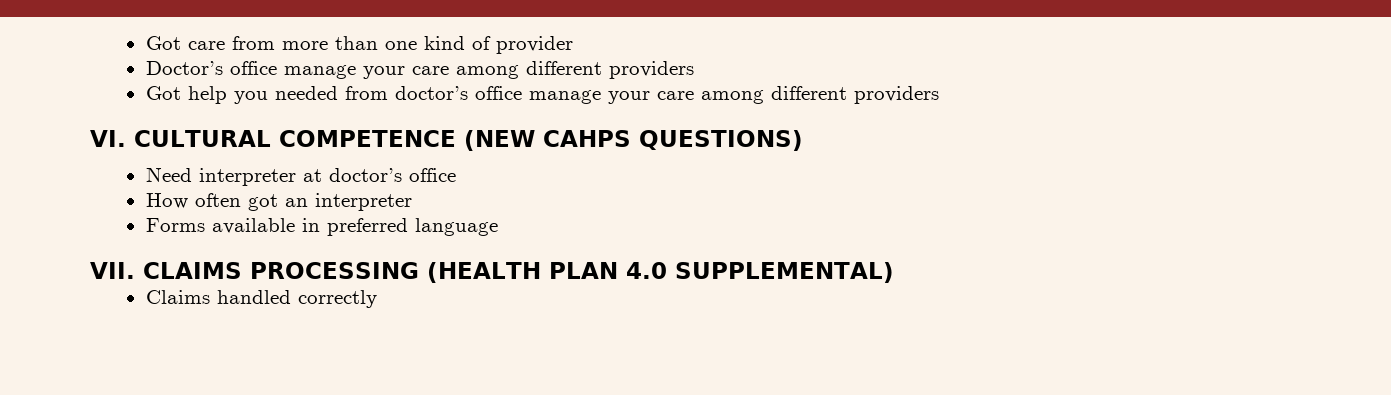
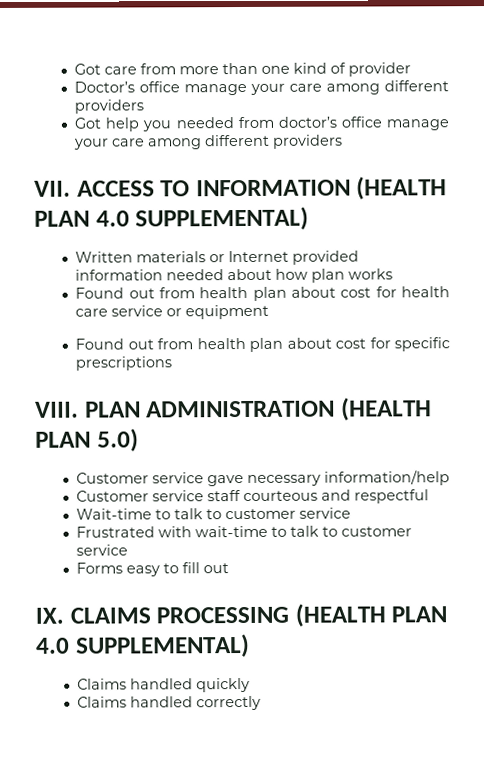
[90,130,803,151] [145,167,456,186] [145,193,412,211] [145,218,498,236] [90,262,135,279] VI. CULTURAL COMPETENCE (NEW CAHPS QUESTIONS) // Need interpreter at doctor’s office // How often got an interpreter // Forms available in preferred language // VII. -> [34,176,448,200] [34,206,310,231] [75,250,360,265] [75,268,394,283] [75,286,451,301] [75,304,270,320] [75,337,451,352] [75,356,173,371] [35,397,432,421] [35,428,139,452] [76,470,451,487] [76,489,430,504] [76,507,352,520] [76,525,413,538] [76,544,129,556] [76,562,230,577] [35,607,64,624] VII. ACCESS TO INFORMATION (HEALTH PLAN 4.0 SUPPLEMENTAL) // Written materials or Internet provided information needed about how plan works // Found out from health plan about cost for health care service or equipment // Found out from health plan about cost for specific prescriptions // VIII. PLAN ADMINISTRATION (HEALTH PLAN 5.0) // Customer service gave necessary information/help // Customer service staff courteous and respectful // Wait-time to talk to customer service // Frustrated with wait-time to talk to customer service // Forms easy to fill out // IX.
(894, 272) none -> [77,677,251,693] // Claims handled quickly

